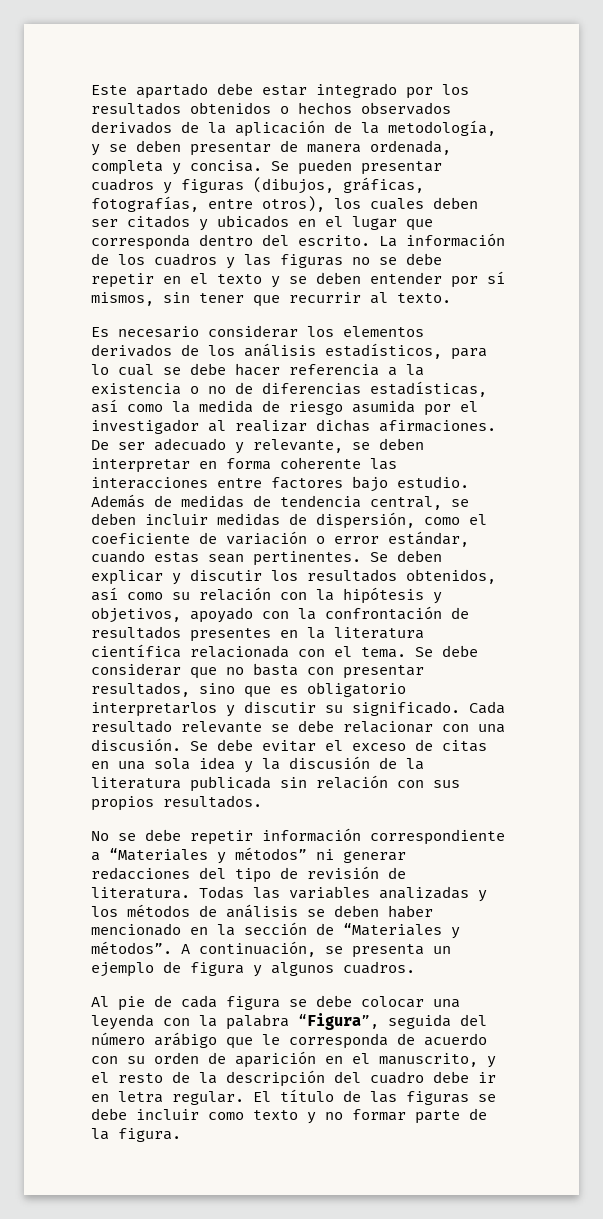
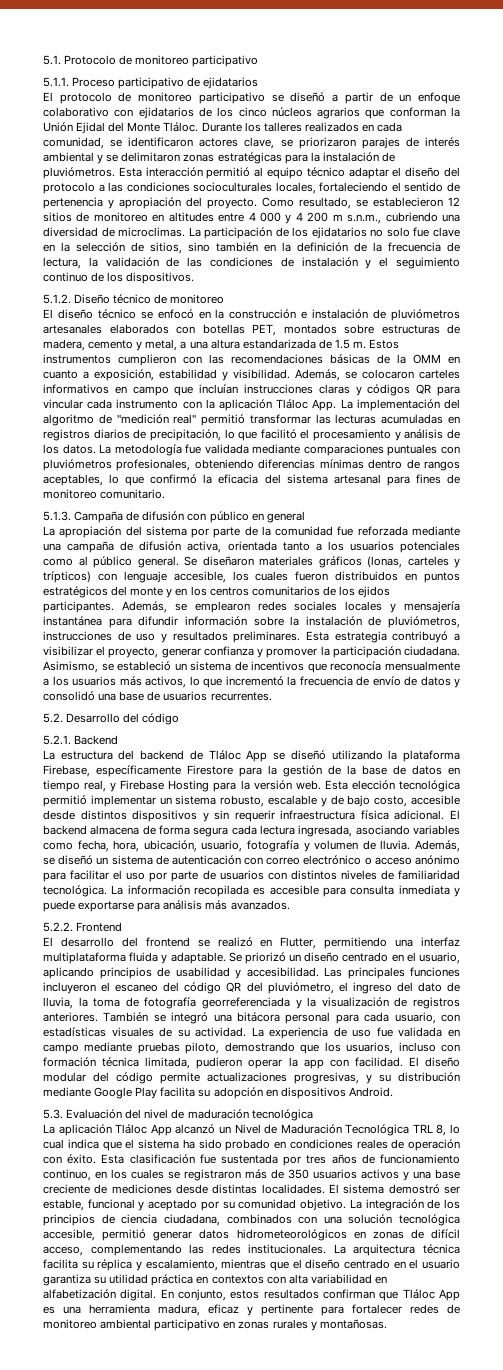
[91,83,469,99] [91,102,451,115] [91,120,496,137] [91,140,451,156] [91,159,442,175] [91,177,424,194] [91,196,478,212] [91,215,433,231] [91,233,505,250] [91,253,442,269] [91,271,505,288] [91,292,451,307] [91,325,424,338] [91,343,487,360] [91,363,424,376] [91,381,487,397] [91,399,478,416] [91,419,496,434] [91,438,424,454] [91,457,397,473] [91,476,469,492] [91,494,469,510] [91,512,487,529] [91,531,469,547] [91,550,442,566] [91,569,496,585] [91,587,442,604] [91,606,469,623] [91,626,424,642] [91,644,478,658] [91,663,424,679] [91,682,406,698] [91,701,505,717] [91,720,505,733] [91,738,487,752] [91,756,424,773] [91,775,460,792] [91,795,262,811] [91,828,505,845] [91,847,406,864] [91,866,406,883] [91,886,487,902] [91,904,433,918] [91,922,460,939] [91,941,451,958] [91,961,415,977] [91,995,460,1011] [91,1013,487,1030] [91,1032,487,1049] [91,1051,496,1068] [91,1070,496,1087] [91,1089,496,1105] [91,1108,487,1124] [91,1128,181,1142] Este apartado debe estar integrado por los resultados obtenidos o hechos observados derivados de la aplicación de la metodología, y se deben presentar de manera ordenada, completa y concisa. Se pueden presentar cuadros y figuras (dibujos, gráficas, fotografías, entre otros), los cuales deben ser citados y ubicados en el lugar que corresponda dentro del escrito. La información de los cuadros y las figuras no se debe repetir en el texto y se deben entender por sí mismos, sin tener que recurrir al texto. // Es necesario considerar los elementos derivados de los análisis estadísticos, para lo cual se debe hacer referencia a la existencia o no de diferencias estadísticas, así como la medida de riesgo asumida por el investigador al realizar dichas afirmaciones. De ser adecuado y relevante, se deben interpretar en forma coherente las interacciones entre factores bajo estudio. Además de medidas de tendencia central, se deben incluir medidas de dispersión, como el coeficiente de variación o error estándar, cuando estas sean pertinentes. Se deben explicar y discutir los resultados obtenidos, así como su relación con la hipótesis y objetivos, apoyado con la confrontación de resultados presentes en la literatura científica relacionada con el tema. Se debe considerar que no basta con presentar resultados, sino que es obligatorio interpretarlos y discutir su significado. Cada resultado relevante se debe relacionar con una discusión. Se debe evitar el exceso de citas en una sola idea y la discusión de la literatura publicada sin relación con sus propios resultados. // No se debe repetir información correspondiente a “Materiales y métodos” ni generar redacciones del tipo de revisión de literatura. Todas las variables analizadas y los métodos de análisis se deben haber mencionado en la sección de “Materiales y métodos”. A continuación, se presenta un ejemplo de figura y algunos cuadros. // Al pie de cada figura se debe colocar una leyenda con la palabra “Figura”, seguida del número arábigo que le corresponda de acuerdo con su orden de aparición en el manuscrito, y el resto de la descripción del cuadro debe ir en letra regular. El título de las figuras se debe incluir como texto y no formar parte de la figura. -> [43,55,259,67] [43,77,259,89] [43,92,461,104] [43,107,461,119] [43,122,403,134] [43,137,460,149] [43,152,395,164] [43,167,461,179] [43,182,460,194] [43,197,460,209] [43,212,460,224] [43,227,461,239] [43,242,460,254] [43,257,461,269] [43,272,195,284] [43,294,225,304] [43,309,460,321] [43,324,460,336] [43,339,400,351] [43,354,460,366] [43,369,460,381] [43,384,461,396] [43,399,460,411] [43,414,460,426] [43,429,460,441] [43,444,460,456] [43,459,461,471] [43,474,460,486] [43,489,166,499] [43,511,305,523] [43,526,460,538] [43,541,461,553] [43,556,460,568] [43,571,460,583] [43,586,391,598] [43,601,460,613] [43,616,460,628] [43,631,461,643] [43,646,460,658] [43,661,460,673] [43,676,460,688] [43,691,272,701] [43,713,180,725] [43,735,119,745] [43,750,460,762] [43,765,460,777] [43,780,460,792] [43,795,461,807] [43,810,460,822] [43,825,460,837] [43,840,461,852] [43,855,460,865] [43,870,460,882] [43,885,460,897] [43,900,290,912] [43,922,123,932] [43,937,460,949] [43,952,460,964] [43,967,460,979] [43,982,460,994] [43,997,461,1009] [43,1012,460,1024] [43,1027,461,1039] [43,1042,460,1054] [43,1057,461,1069] [43,1072,460,1084] [43,1087,393,1099] [43,1109,313,1121] [43,1124,460,1136] [43,1139,460,1151] [43,1154,460,1166] [43,1169,460,1181] [43,1184,460,1194] [43,1199,461,1211] [43,1214,460,1226] [43,1229,460,1241] [43,1244,460,1256] [43,1259,461,1271] [43,1274,387,1286] [43,1289,460,1301] [43,1304,460,1316] [43,1319,387,1331] 5.1. Protocolo de monitoreo participativo // 5.1.1. Proceso participativo de ejidatarios // El protocolo de monitoreo participativo se diseñó a partir de un enfoque colaborativo con ejidatarios de los cinco núcleos agrarios que conforman la Unión Ejidal del Monte Tláloc. Durante los talleres realizados en cada comunidad, se identificaron actores clave, se priorizaron parajes de interés ambiental y se delimitaron zonas estratégicas para la instalación de pluviómetros. Esta interacción permitió al equipo técnico adaptar el diseño del protocolo a las condiciones socioculturales locales, fortaleciendo el sentido de pertenencia y apropiación del proyecto. Como resultado, se establecieron 12 sitios de monitoreo en altitudes entre 4 000 y 4 200 m s.n.m., cubriendo una diversidad de microclimas. La participación de los ejidatarios no solo fue clave en la selección de sitios, sino también en la definición de la frecuencia de lectura, la validación de las condiciones de instalación y el seguimiento continuo de los dispositivos. // 5.1.2. Diseño técnico de monitoreo // El diseño técnico se enfocó en la construcción e instalación de pluviómetros artesanales elaborados con botellas PET, montados sobre estructuras de madera, cemento y metal, a una altura estandarizada de 1.5 m. Estos instrumentos cumplieron con las recomendaciones básicas de la OMM en cuanto a exposición, estabilidad y visibilidad. Además, se colocaron carteles informativos en campo que incluían instrucciones claras y códigos QR para vincular cada instrumento con la aplicación Tláloc App. La implementación del algoritmo de "medición real" permitió transformar las lecturas acumuladas en registros diarios de precipitación, lo que facilitó el procesamiento y análisis de los datos. La metodología fue validada mediante comparaciones puntuales con pluviómetros profesionales, obteniendo diferencias mínimas dentro de rangos aceptables, lo que confirmó la eficacia del sistema artesanal para fines de monitoreo comunitario. // 5.1.3. Campaña de difusión con público en general // La apropiación del sistema por parte de la comunidad fue reforzada mediante una campaña de difusión activa, orientada tanto a los usuarios potenciales como al público general. Se diseñaron materiales gráficos (lonas, carteles y trípticos) con lenguaje accesible, los cuales fueron distribuidos en puntos estratégicos del monte y en los centros comunitarios de los ejidos participantes. Además, se emplearon redes sociales locales y mensajería instantánea para difundir información sobre la instalación de pluviómetros, instrucciones de uso y resultados preliminares. Esta estrategia contribuyó a visibilizar el proyecto, generar confianza y promover la participación ciudadana. Asimismo, se estableció un sistema de incentivos que reconocía mensualmente a los usuarios más activos, lo que incrementó la frecuencia de envío de datos y consolidó una base de usuarios recurrentes. // 5.2. Desarrollo del código // 5.2.1. Backend // La estructura del backend de Tláloc App se diseñó utilizando la plataforma Firebase, específicamente Firestore para la gestión de la base de datos en tiempo real, y Firebase Hosting para la versión web. Esta elección tecnológica permitió implementar un sistema robusto, escalable y de bajo costo, accesible desde distintos dispositivos y sin requerir infraestructura física adicional. El backend almacena de forma segura cada lectura ingresada, asociando variables como fecha, hora, ubicación, usuario, fotografía y volumen de lluvia. Además, se diseñó un sistema de autenticación con correo electrónico o acceso anónimo para facilitar el uso por parte de usuarios con distintos niveles de familiaridad tecnológica. La información recopilada es accesible para consulta inmediata y puede exportarse para análisis más avanzados. // 5.2.2. Frontend // El desarrollo del frontend se realizó en Flutter, permitiendo una interfaz multiplataforma fluida y adaptable. Se priorizó un diseño centrado en el usuario, aplicando principios de usabilidad y accesibilidad. Las principales funciones incluyeron el escaneo del código QR del pluviómetro, el ingreso del dato de lluvia, la toma de fotografía georreferenciada y la visualización de registros anteriores. También se integró una bitácora personal para cada usuario, con estadísticas visuales de su actividad. La experiencia de uso fue validada en campo mediante pruebas piloto, demostrando que los usuarios, incluso con formación técnica limitada, pudieron operar la app con facilidad. El diseño modular del código permite actualizaciones progresivas, y su distribución mediante Google Play facilita su adopción en dispositivos Android. // 5.3. Evaluación del nivel de maduración tecnológica // La aplicación Tláloc App alcanzó un Nivel de Maduración Tecnológica TRL 8, lo cual indica que el sistema ha sido probado en condiciones reales de operación con éxito. Esta clasificación fue sustentada por tres años de funcionamiento continuo, en los cuales se registraron más de 350 usuarios activos y una base creciente de mediciones desde distintas localidades. El sistema demostró ser estable, funcional y aceptado por su comunidad objetivo. La integración de los principios de ciencia ciudadana, combinados con una solución tecnológica accesible, permitió generar datos hidrometeorológicos en zonas de difícil acceso, complementando las redes institucionales. La arquitectura técnica facilita su réplica y escalamiento, mientras que el diseño centrado en el usuario garantiza su utilidad práctica en contextos con alta variabilidad en alfabetización digital. En conjunto, estos resultados confirman que Tláloc App es una herramienta madura, eficaz y pertinente para fortalecer redes de monitoreo ambiental participativo en zonas rurales y montañosas.

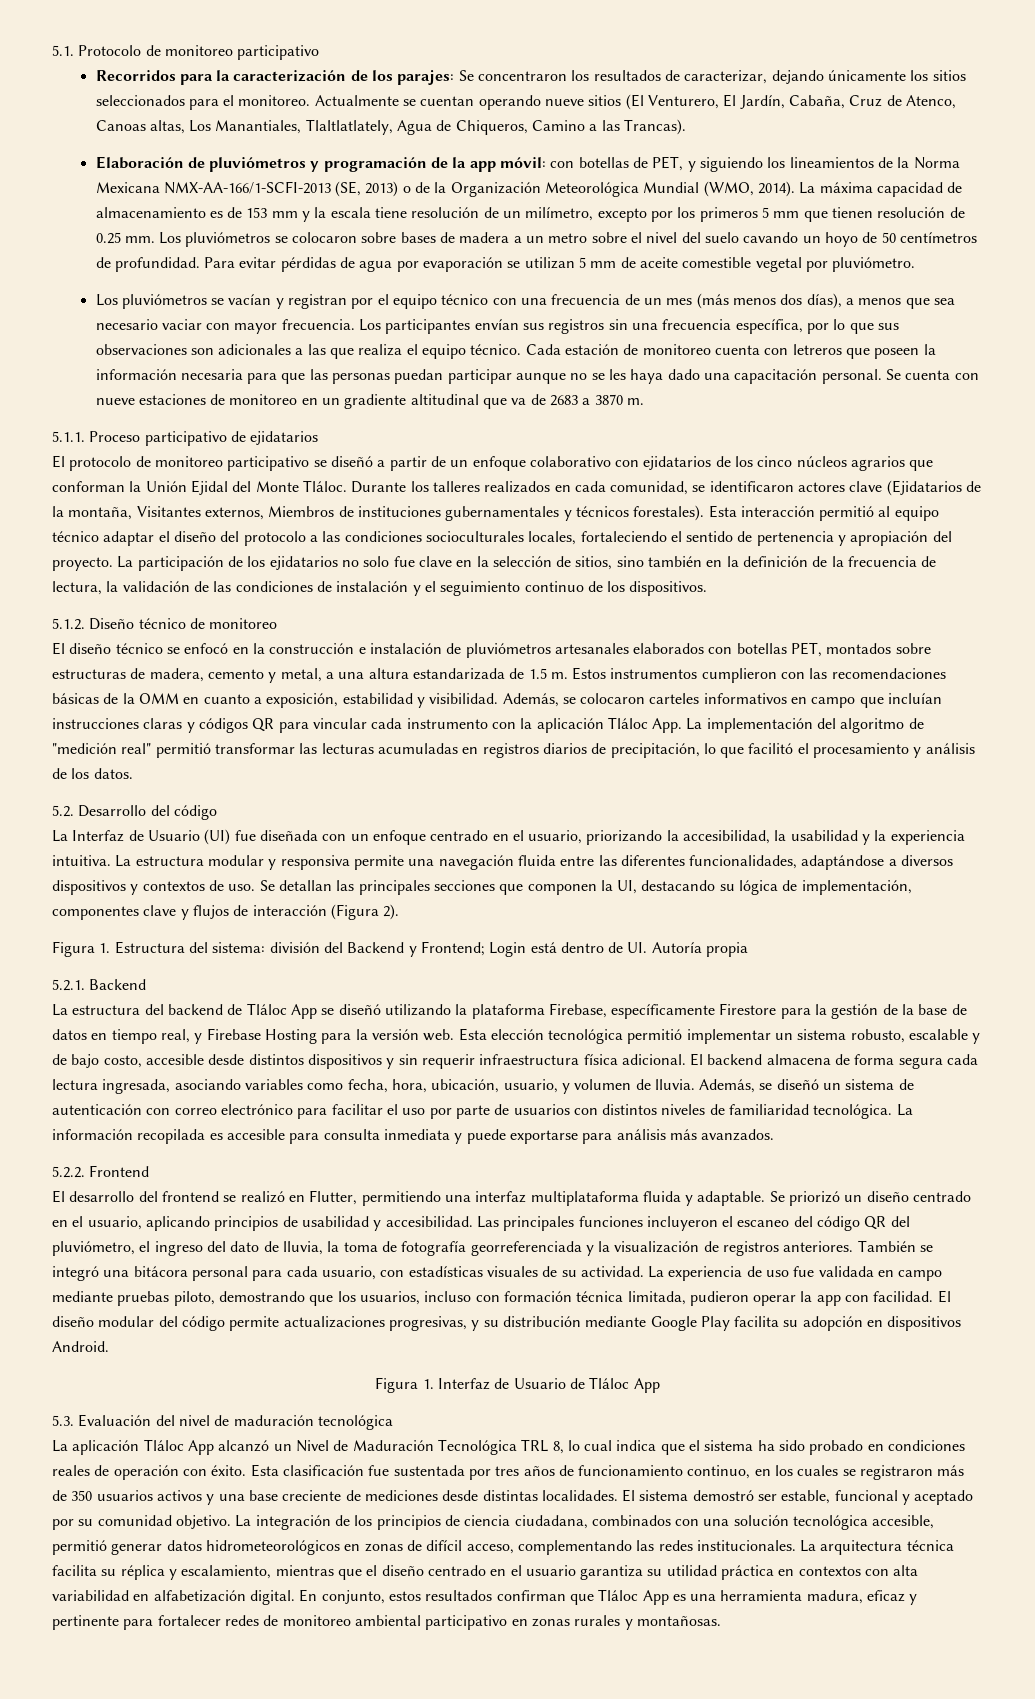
(259, 61) none -> [95,70,966,85] [95,94,956,110] [95,119,687,135] [95,156,960,172] [95,181,963,197] [95,207,965,222] [95,232,977,247] [95,257,916,272] [95,293,955,309] [95,319,899,334] [95,344,936,359] [95,369,979,384] [95,394,644,409] // Recorridos para la caracterización de los parajes: Se concentraron los resultados de caracterizar, dejando únicamente los sitios seleccionados para el monitoreo. Actualmente se cuentan operando nueve sitios (El Venturero, El Jardín, Cabaña, Cruz de Atenco, Canoas altas, Los Manantiales, Tlaltlatlately, Agua de Chiqueros, Camino a las Trancas). // Elaboración de pluviómetros y programación de la app móvil: con botellas de PET, y siguiendo los lineamientos de la Norma Mexicana NMX-AA-166/1-SCFI-2013 (SE, 2013) o de la Organización Meteorológica Mundial (WMO, 2014). La máxima capacidad de almacenamiento es de 153 mm y la escala tiene resolución de un milímetro, excepto por los primeros 5 mm que tienen resolución de 0.25 mm. Los pluviómetros se colocaron sobre bases de madera a un metro sobre el nivel del suelo cavando un hoyo de 50 centímetros de profundidad. Para evitar pérdidas de agua por evaporación se utilizan 5 mm de aceite comestible vegetal por pluviómetro. // Los pluviómetros se vacían y registran por el equipo técnico con una frecuencia de un mes (más menos dos días), a menos que sea necesario vaciar con mayor frecuencia. Los participantes envían sus registros sin una frecuencia específica, por lo que sus observaciones son adicionales a las que realiza el equipo técnico. Cada estación de monitoreo cuenta con letreros que poseen la información necesaria para que las personas puedan participar aunque no se les haya dado una capacitación personal. Se cuenta con nueve estaciones de monitoreo en un gradiente altitudinal que va de 2683 a 3870 m.
[244,137,460,149] [43,152,395,164] [43,167,115,179] clave, se priorizaron parajes de interés ambiental y se delimitaron zonas estratégicas para la instalación de pluviómetros. -> [849,480,982,496] [52,505,705,521] clave (Ejidatarios de la montaña, Visitantes externos, Miembros de instituciones gubernamentales y técnicos forestales).
[262,197,460,209] [43,212,460,224] [43,227,186,237] Como resultado, se establecieron 12 sitios de monitoreo en altitudes entre 4 000 y 4 200 m s.n.m., cubriendo una diversidad de microclimas. -> (113, 564) none
[99,444,460,456] [43,459,461,471] [43,474,460,486] [43,489,166,499] [43,511,305,523] [43,526,460,538] [43,541,461,553] [43,556,460,568] [43,571,460,583] [43,586,391,598] [43,601,460,613] [43,616,460,628] [43,631,461,643] [43,646,460,658] [43,661,460,673] [43,676,460,688] [43,691,272,701] [43,713,180,725] La metodología fue validada mediante comparaciones puntuales con pluviómetros profesionales, obteniendo diferencias mínimas dentro de rangos aceptables, lo que confirmó la eficacia del sistema artesanal para fines de monitoreo comunitario. // 5.1.3. Campaña de difusión con público en general // La apropiación del sistema por parte de la comunidad fue reforzada mediante una campaña de difusión activa, orientada tanto a los usuarios potenciales como al público general. Se diseñaron materiales gráficos (lonas, carteles y trípticos) con lenguaje accesible, los cuales fueron distribuidos en puntos estratégicos del monte y en los centros comunitarios de los ejidos participantes. Además, se emplearon redes sociales locales y mensajería instantánea para difundir información sobre la instalación de pluviómetros, instrucciones de uso y resultados preliminares. Esta estrategia contribuyó a visibilizar el proyecto, generar confianza y promover la participación ciudadana. Asimismo, se estableció un sistema de incentivos que reconocía mensualmente a los usuarios más activos, lo que incrementó la frecuencia de envío de datos y consolidó una base de usuarios recurrentes. // 5.2. Desarrollo del código -> [52,805,217,820] [52,829,965,845] [52,855,954,870] [52,880,912,895] [52,904,400,920] [52,941,749,957] // 5.2. Desarrollo del código // La Interfaz de Usuario (UI) fue diseñada con un enfoque centrado en el usuario, priorizando la accesibilidad, la usabilidad y la experiencia intuitiva. La estructura modular y responsiva permite una navegación fluida entre las diferentes funcionalidades, adaptándose a diversos dispositivos y contextos de uso. Se detallan las principales secciones que componen la UI, destacando su lógica de implementación, componentes clave y flujos de interacción (Figura 2). // Figura 1. Estructura del sistema: división del Backend y Frontend; Login está dentro de UI. Autoría propia
[246,840,299,852] fotografía -> (558, 1086) none
[364,855,460,865] o acceso anónimo -> (293, 1109) none
(393, 1092) none -> [375,1377,660,1393] // Figura 1. Interfaz de Usuario de Tláloc App

